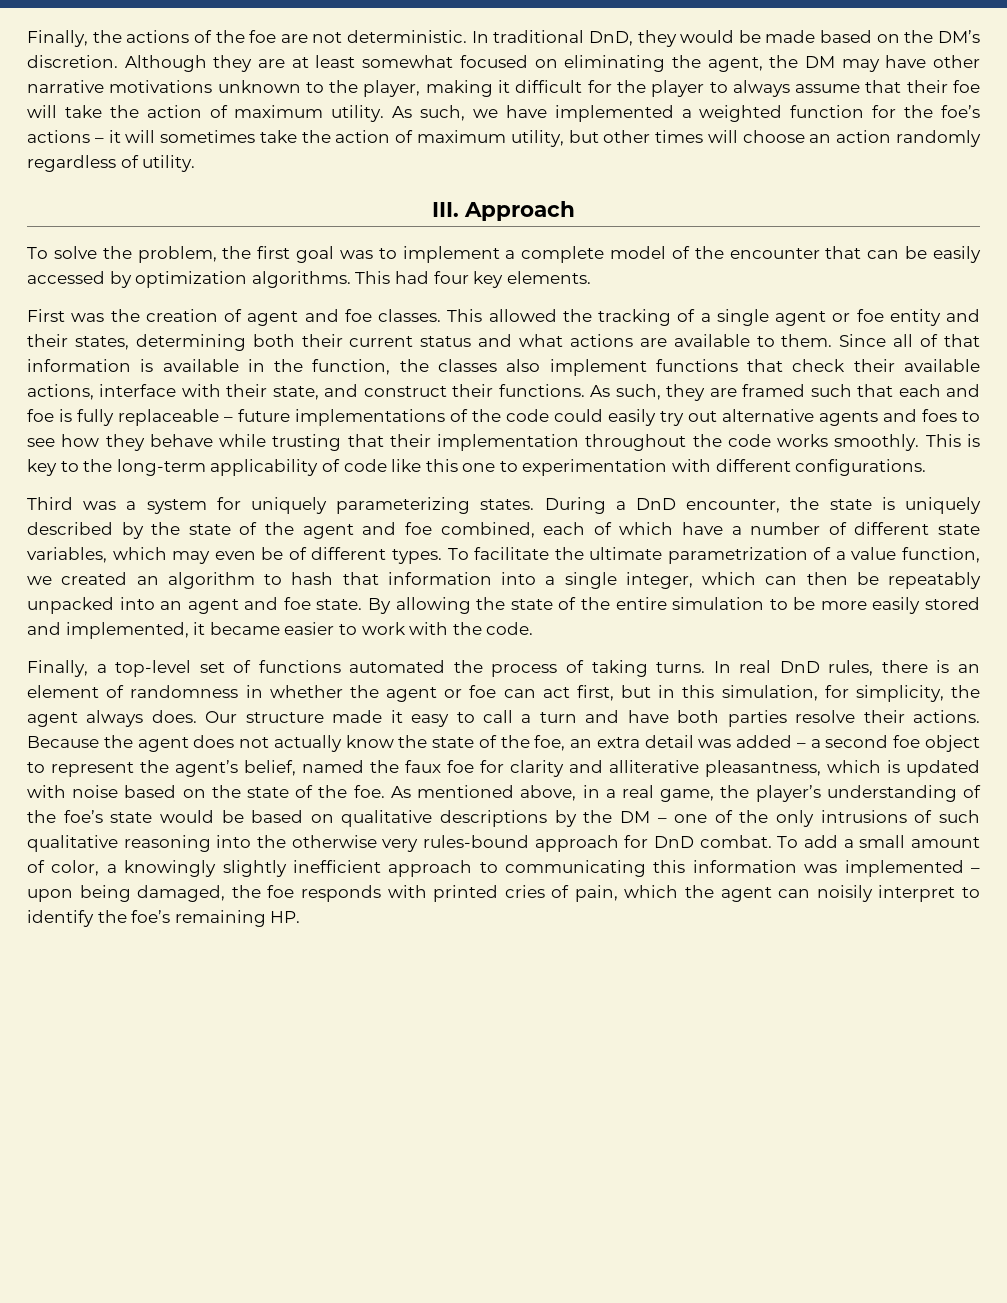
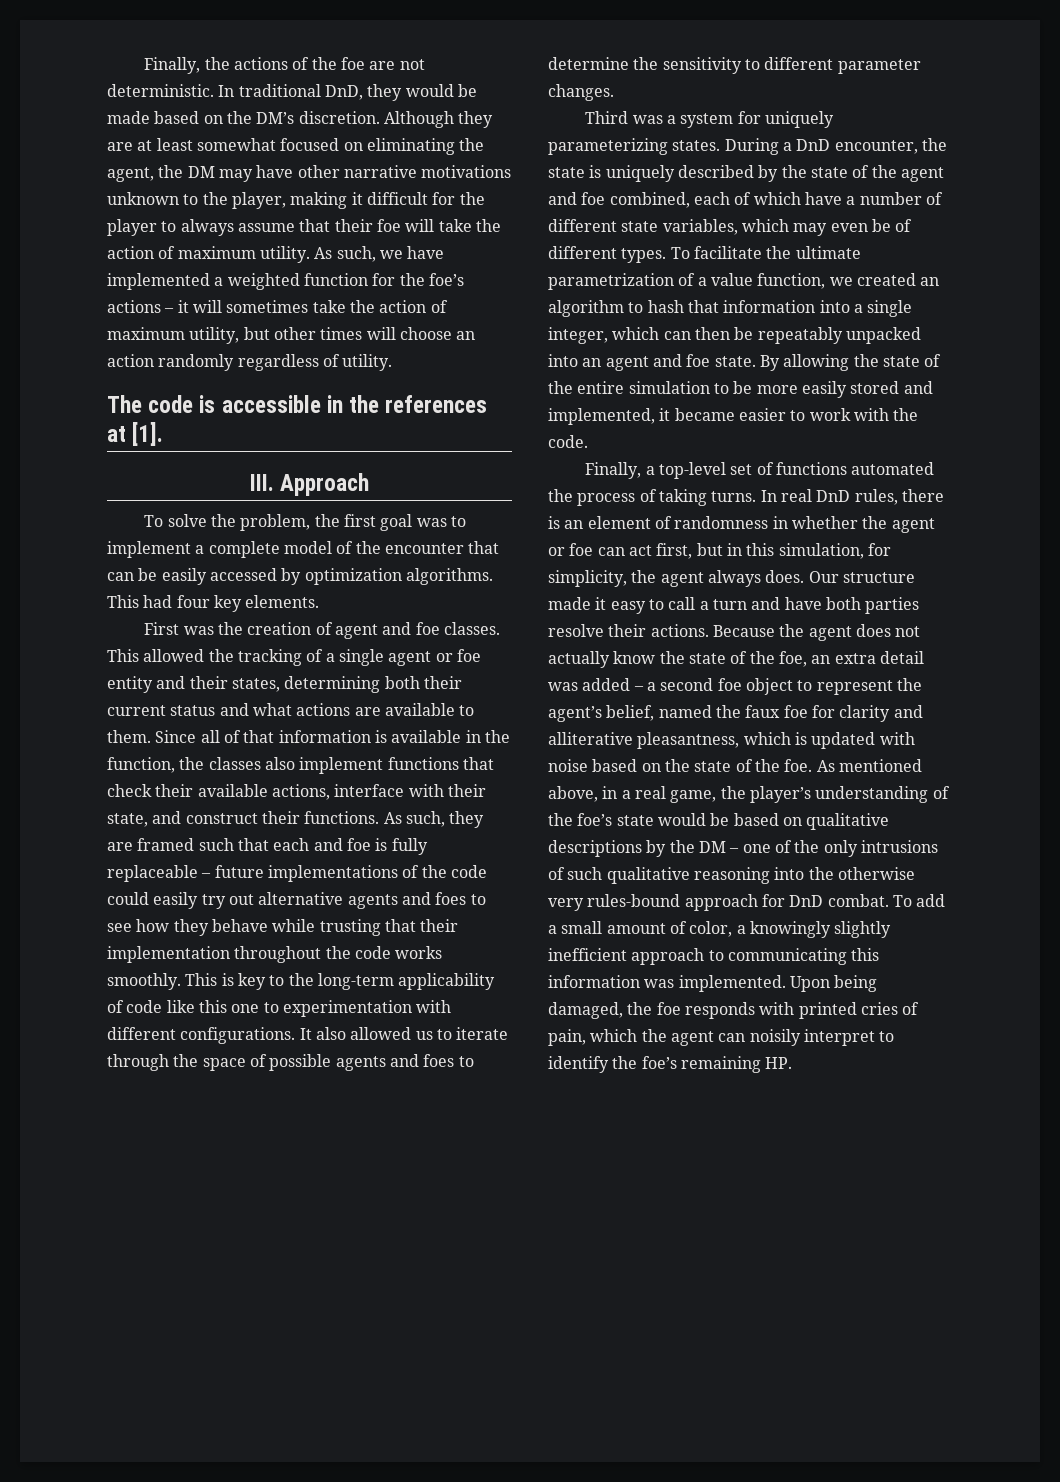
(196, 163) none -> [107,395,488,413] [107,422,164,446] // The code is accessible in the references at [1].
(927, 467) none -> [299,1027,509,1040] [107,1054,474,1071] [548,57,921,74] [548,84,614,101] It also allowed us to iterate through the space of possible agents and foes to determine the sensitivity to different parameter changes.
[844,860,980,877] [27,889,73,902] implemented – upon -> [678,975,830,992] implemented. Upon

